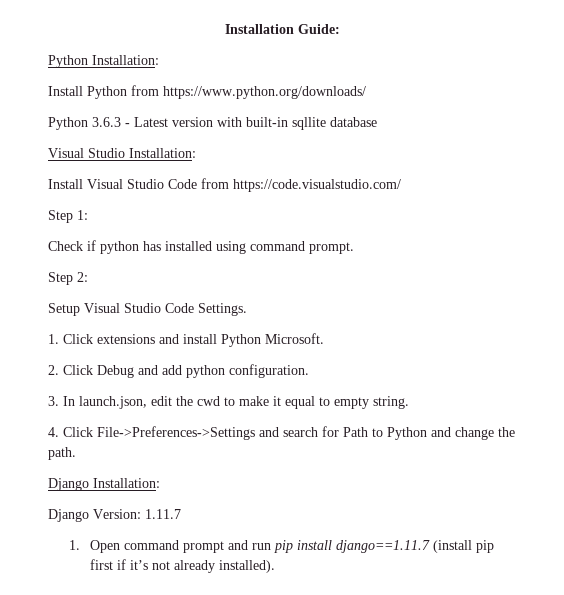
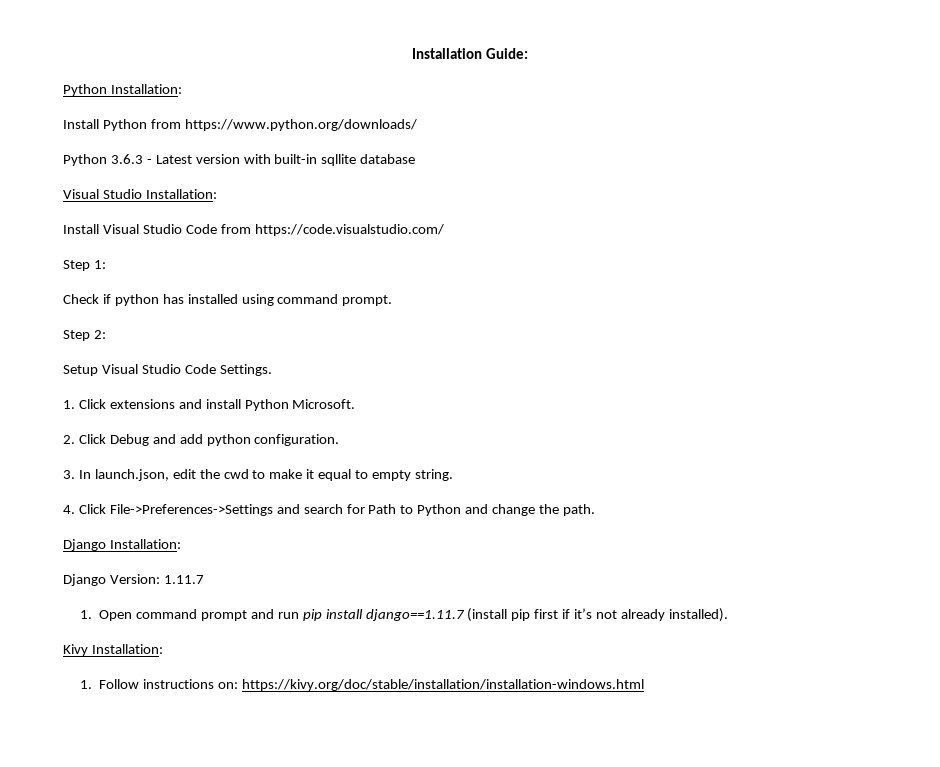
(276, 566) none -> [63,644,163,656] [79,679,644,691] // Kivy Installation: // 1. Follow instructions on: https://kivy.org/doc/stable/installation/installation-windows.html

